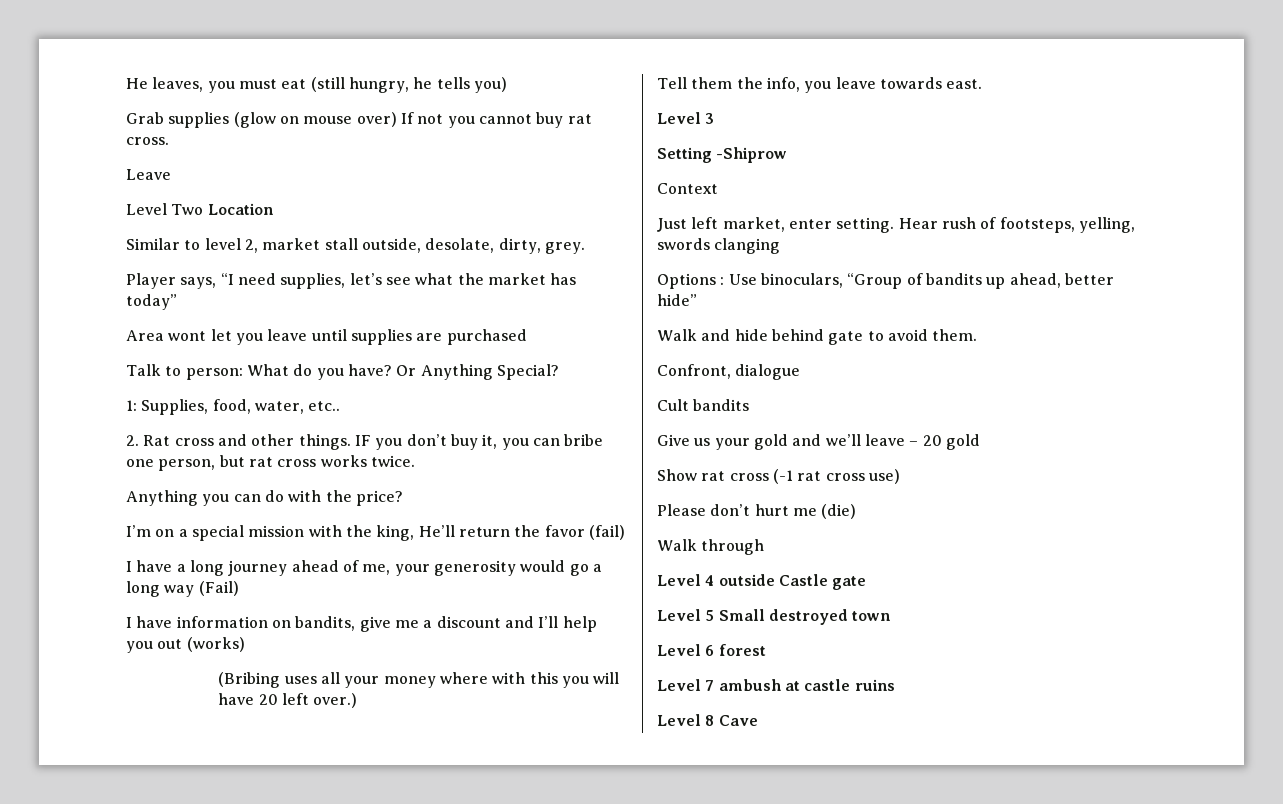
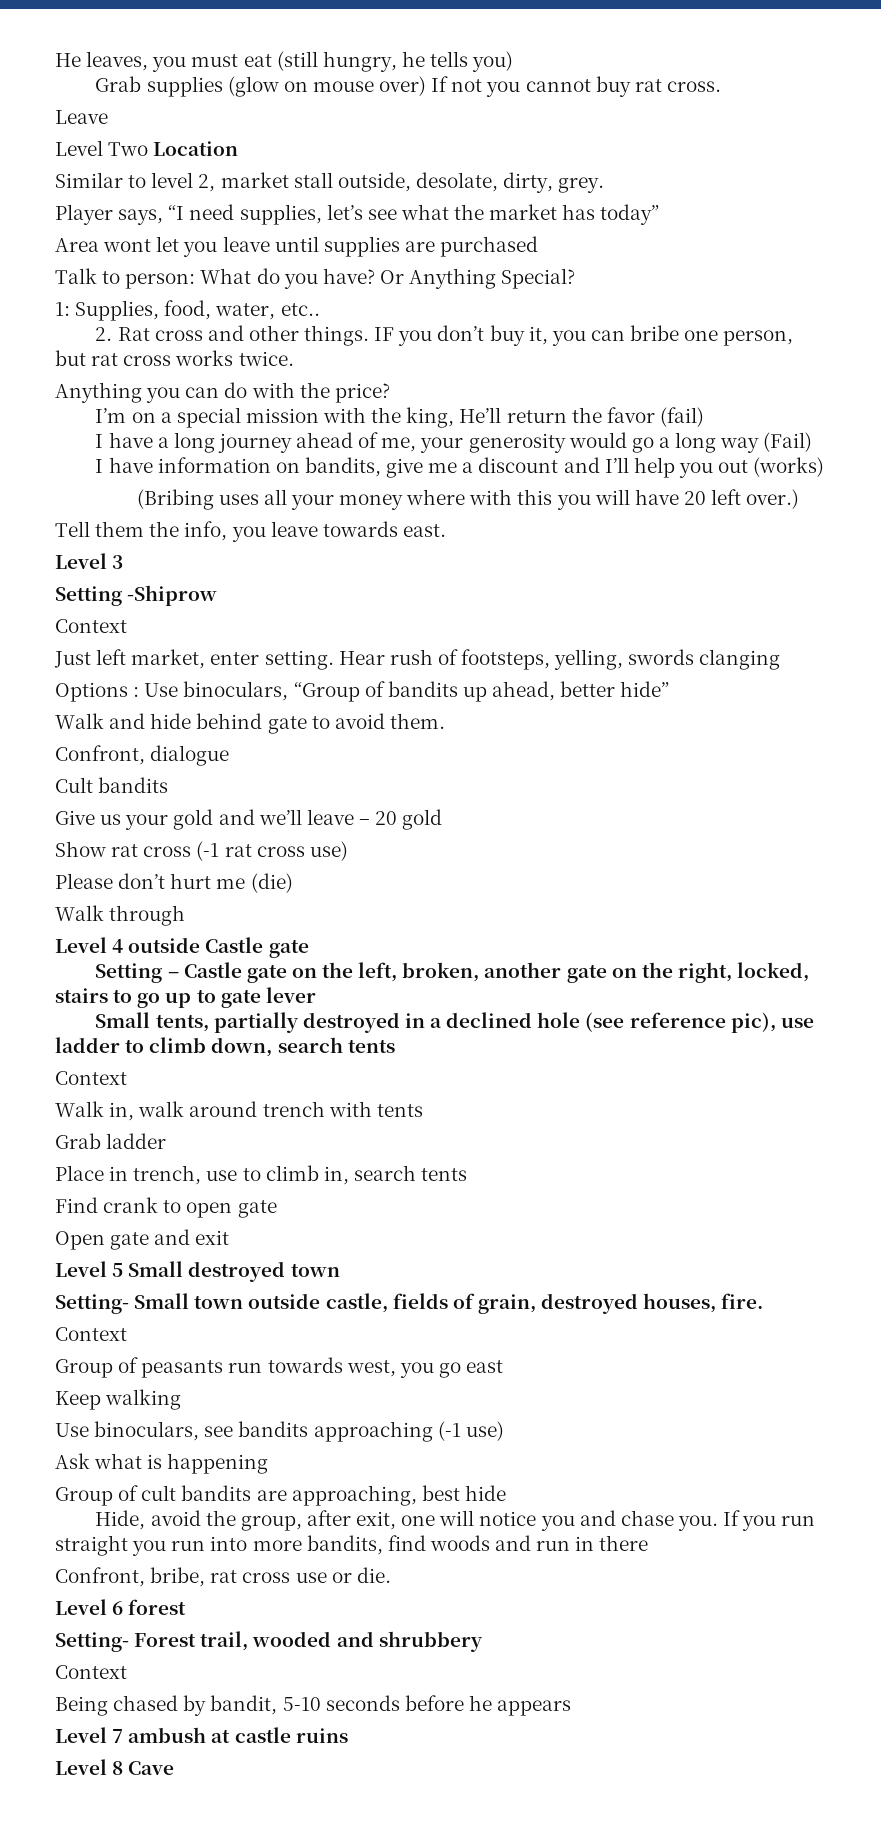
(867, 583) none -> [95,962,810,983] [55,987,316,1008] [95,1012,814,1033] [55,1037,395,1057] [55,1071,127,1085] [55,1101,423,1121] [55,1133,167,1149] [55,1165,468,1185] [55,1197,277,1218] [55,1229,230,1250] // Setting – Castle gate on the left, broken, another gate on the right, locked, stairs to go up to gate lever // Small tents, partially destroyed in a declined hole (see reference pic), use ladder to climb down, search tents // Context // Walk in, walk around trench with tents // Grab ladder // Place in trench, use to climb in, search tents // Find crank to open gate // Open gate and exit
[657,644,766,656] Level 6 forest -> [55,1293,764,1314] [55,1327,127,1341] [55,1357,504,1378] [55,1389,182,1410] [55,1421,504,1442] [55,1453,269,1474] [55,1485,506,1506] [95,1510,816,1531] [55,1535,649,1556] [55,1567,391,1587] [55,1599,187,1615] [55,1631,483,1652] [55,1665,127,1679] [55,1695,572,1716] Setting- Small town outside castle, fields of grain, destroyed houses, fire. // Context // Group of peasants run towards west, you go east // Keep walking // Use binoculars, see bandits approaching (-1 use) // Ask what is happening // Group of cult bandits are approaching, best hide // Hide, avoid the group, after exit, one will notice you and chase you. If you run straight you run into more bandits, find woods and run in there // Confront, bribe, rat cross use or die. // Level 6 forest // Setting- Forest trail, wooded and shrubbery // Context // Being chased by bandit, 5-10 seconds before he appears

